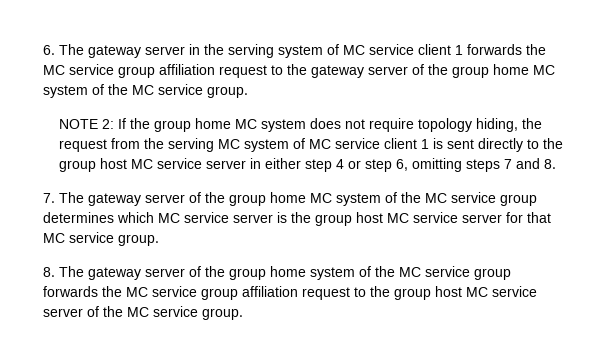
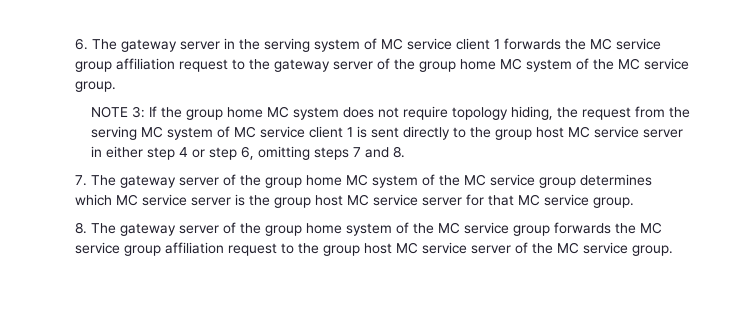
[102,119,115,129] 2: -> [131,106,145,118] 3:

